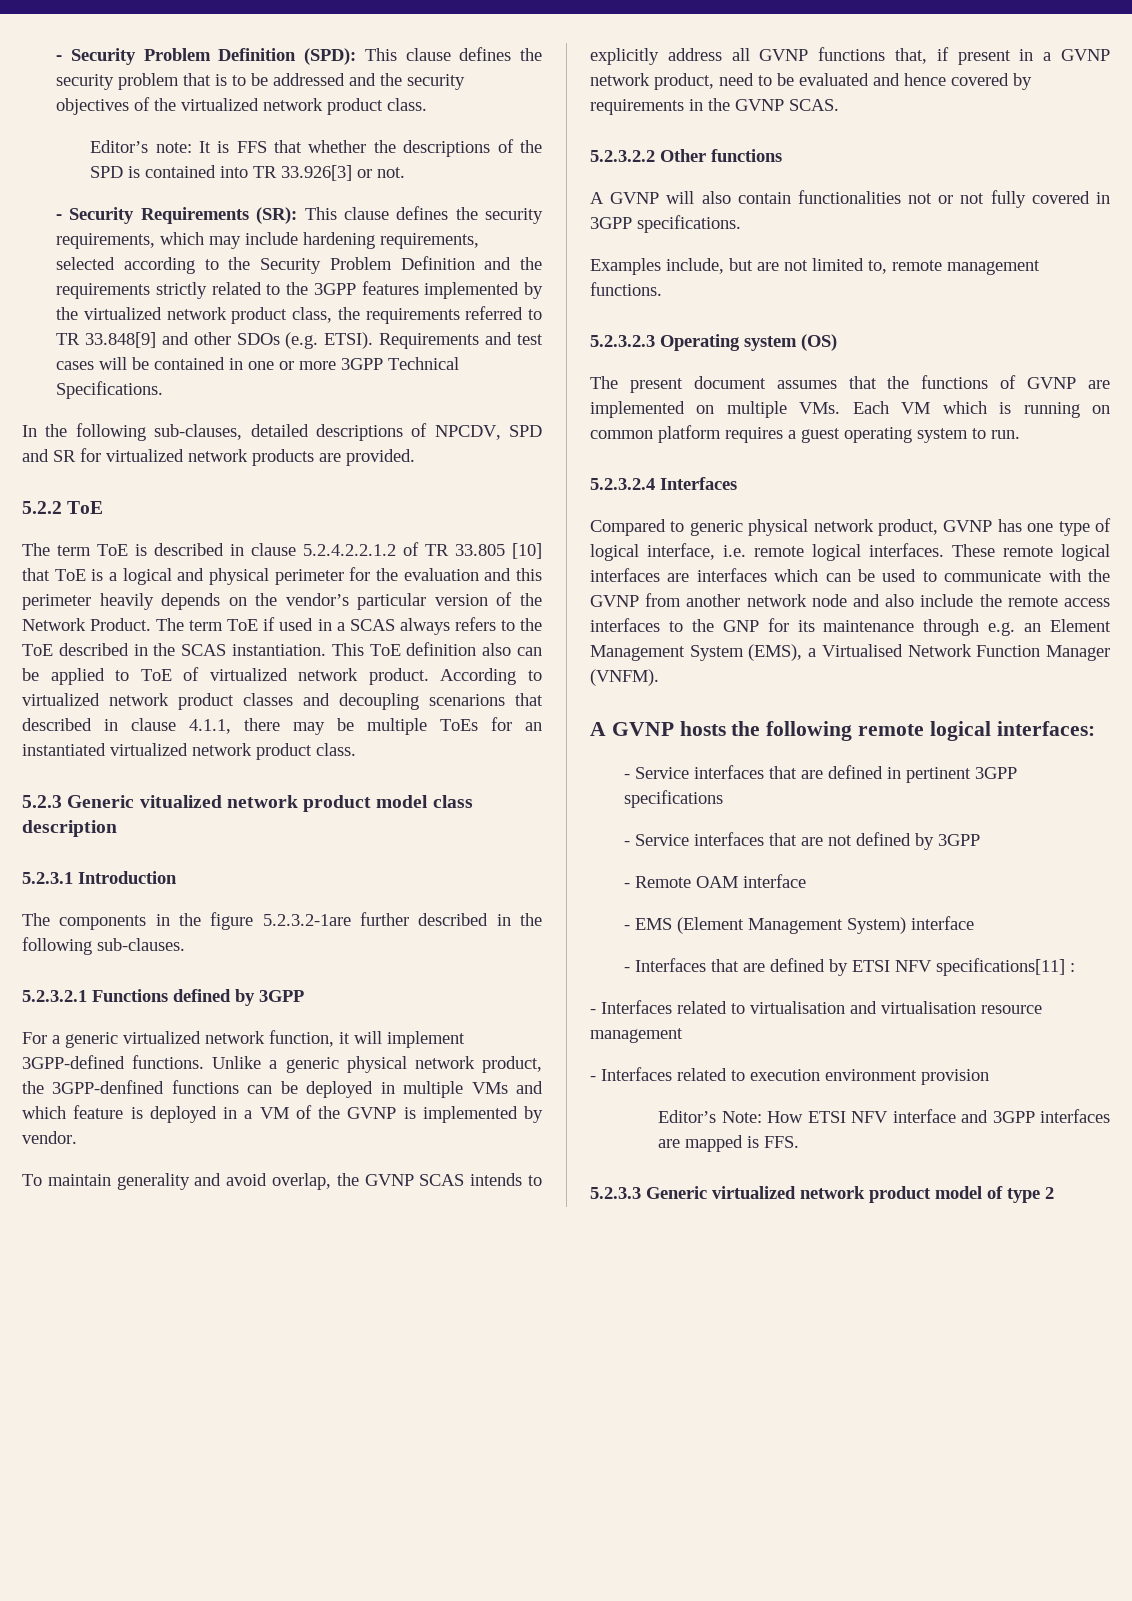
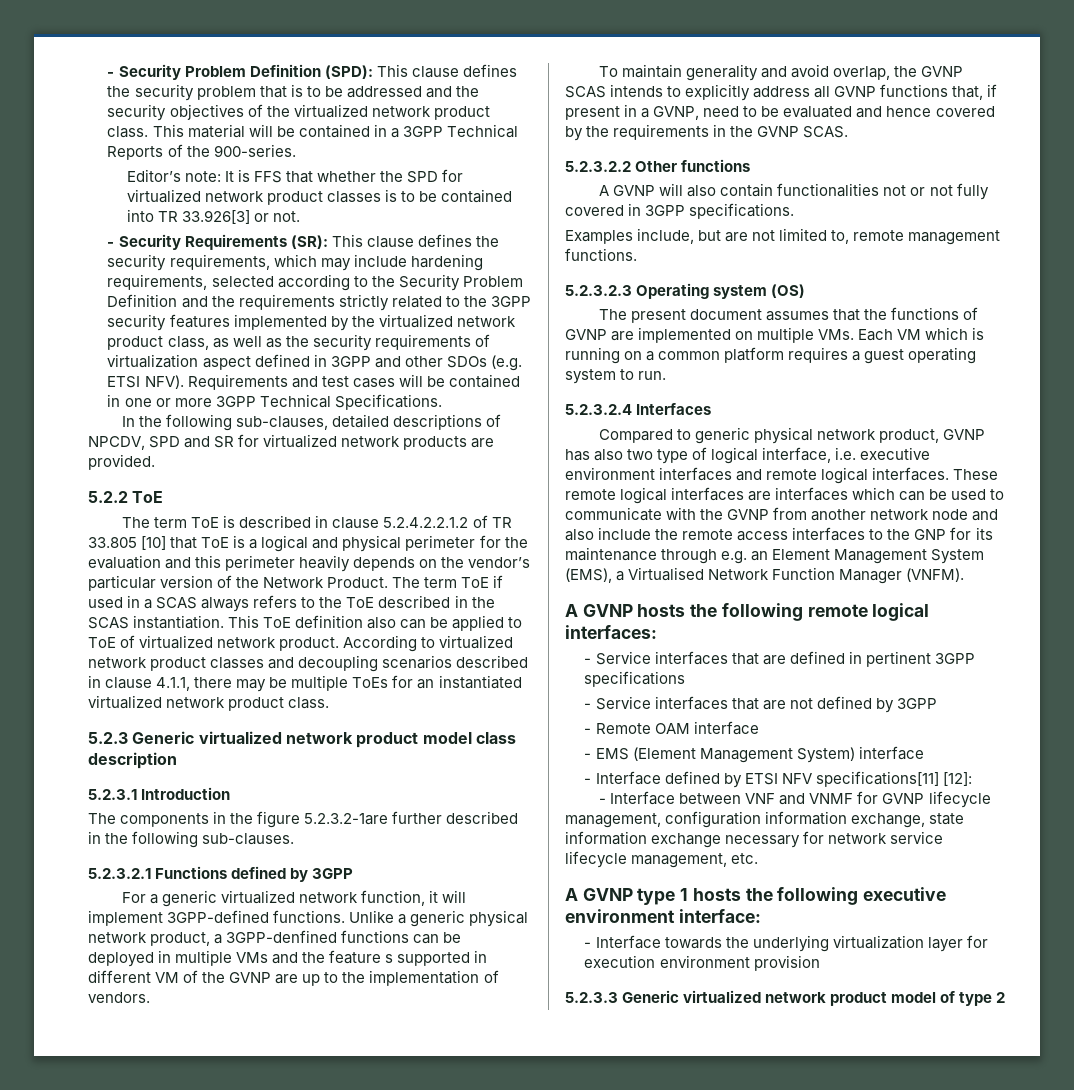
(428, 104) none -> [152,124,518,138] [107,144,296,160] This material will be contained in a 3GPP Technical Reports of the 900-series.
[403,139,542,157] [90,166,141,178] descriptions of the SPD is -> [407,169,464,183] [126,189,438,205] SPD for virtualized network product classes is to be
(356, 289) none -> [107,314,167,331] security
[337,306,542,324] [56,332,156,348] the requirements referred to TR 33.848[9] -> [212,334,490,351] [107,354,371,370] as well as the security requirements of virtualization aspect defined in 3GPP
[324,332,374,349] ETSI). -> [107,375,184,389] ETSI NFV).
[429,693,543,706] scenarions that -> [382,655,453,669] scenarios
[139,795,222,808] vitualized -> [198,731,282,744] virtualized
[22,1081,44,1094] the -> [214,934,223,944] a
[22,1105,543,1123] [22,1131,77,1144] which feature is deployed in a VM of the GVNP is implemented by vendor. -> [302,950,488,966] [88,970,499,986] [88,992,150,1003] the feature s supported in different VM of the GVNP are up to the implementation of vendors.
[1061,49,1110,61] [590,73,714,90] GVNP network product, -> [653,106,700,120] GVNP,
(1032, 81) none -> [586,126,610,137] the
(1110, 409) none -> [646,351,655,361] a
[1027,523,1054,532] one -> [594,449,654,461] also two
(746, 551) none -> [860,447,931,460] [565,467,763,481] executive environment interfaces and
[635,958,766,972] Interfaces that are -> [595,771,661,785] Interface
[1070,963,1076,972] [590,1000,1042,1014] [590,1028,683,1043] [590,1067,989,1085] [658,1109,1110,1123] [658,1135,800,1152] : // - Interfaces related to virtualisation and virtualisation resource management // - Interfaces related to execution environment provision // Editor’s Note: How ETSI NFV interface and 3GPP interfaces are mapped is FFS. -> [942,772,972,786] [599,791,991,808] [565,811,965,828] [565,831,944,848] [565,851,759,868] [565,887,947,905] [565,909,761,923] [584,935,988,952] [584,955,820,971] [12]: // - Interface between VNF and VNMF for GVNP lifecycle management, configuration information exchange, state information exchange necessary for network service lifecycle management, etc. // A GVNP type 1 hosts the following executive environment interface: // - Interface towards the underlying virtualization layer for execution environment provision

